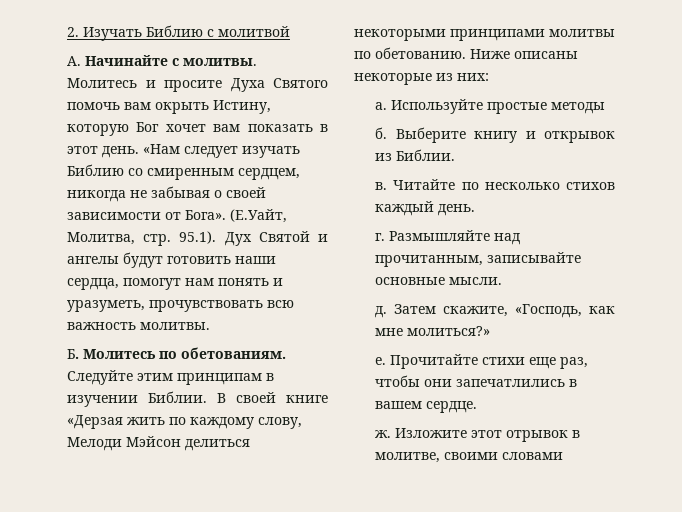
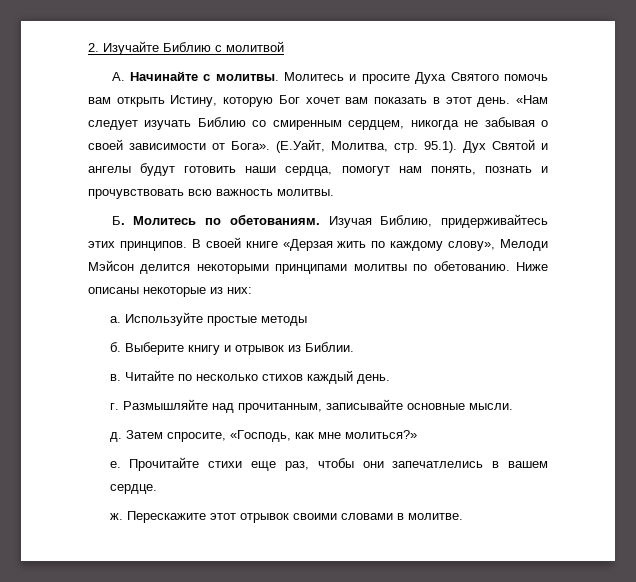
[83,27,142,41] Изучать -> [103,41,159,55] Изучайте
[155,102,209,114] окрыть -> [116,97,165,107] открыть
[218,278,283,286] [67,300,145,312] понять и уразуметь, -> [430,166,548,175] понять, познать и
[67,370,274,385] [67,391,207,407] Следуйте этим принципам в изучении Библии. -> [328,214,548,228] [88,241,187,251] Изучая Библию, придерживайтесь этих принципов.
[258,417,302,429] слову, -> [448,241,496,251] слову»,
[185,439,250,451] делиться -> [140,264,191,274] делится
[544,131,615,143] открывок -> [234,345,284,355] отрывок
[443,306,509,317] скажите, -> [166,432,226,442] спросите,
[456,379,566,387] запечатлились -> [392,461,484,468] запечатлелись
[395,428,468,438] Изложите -> [126,511,206,523] Перескажите
[572,430,581,438] [375,452,564,463] в молитве, своими словами -> [292,513,463,520] своими словами в молитве.

